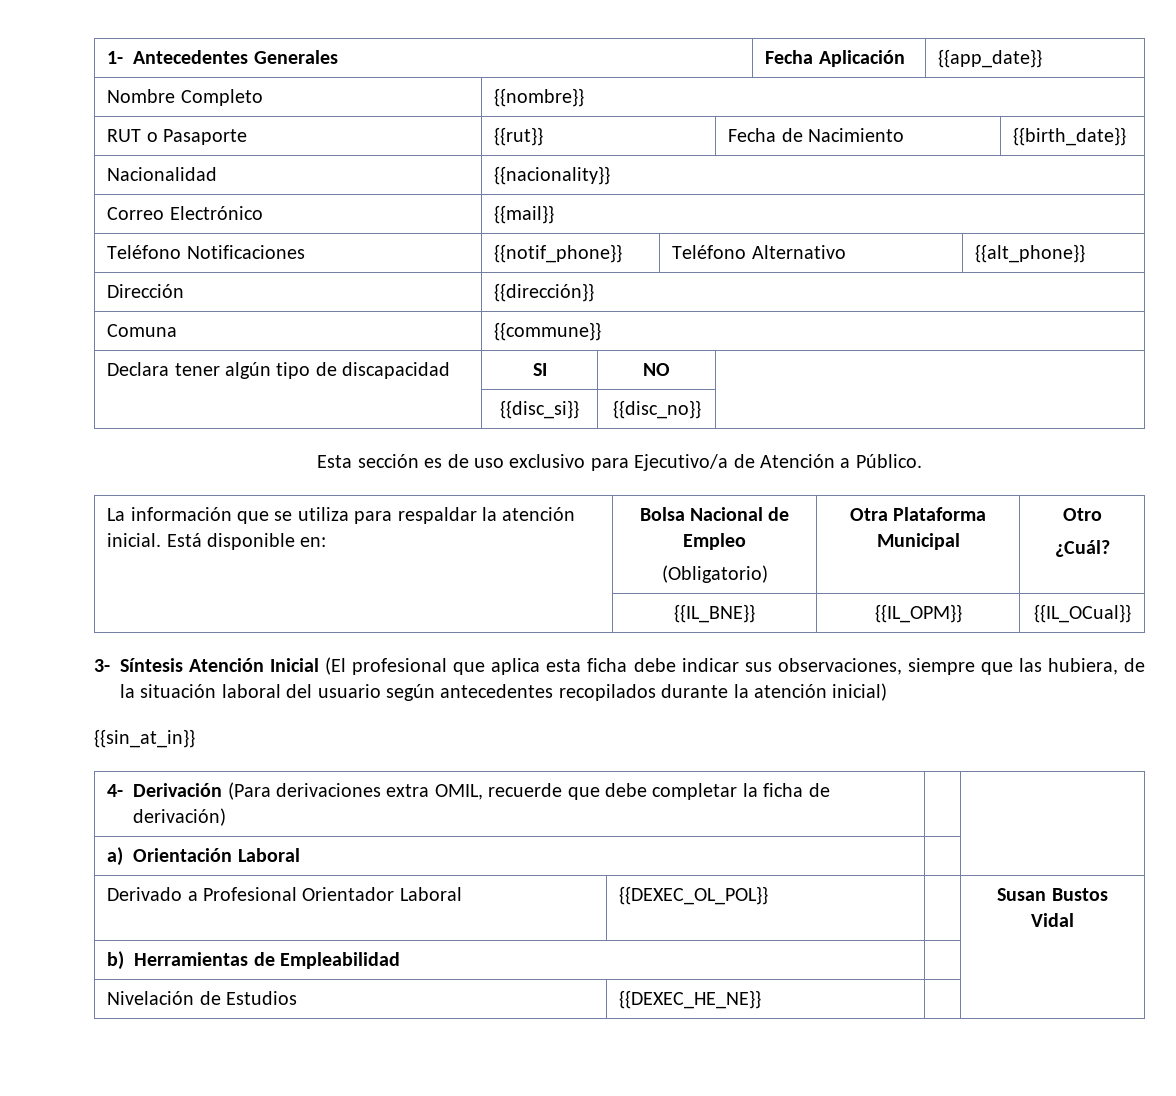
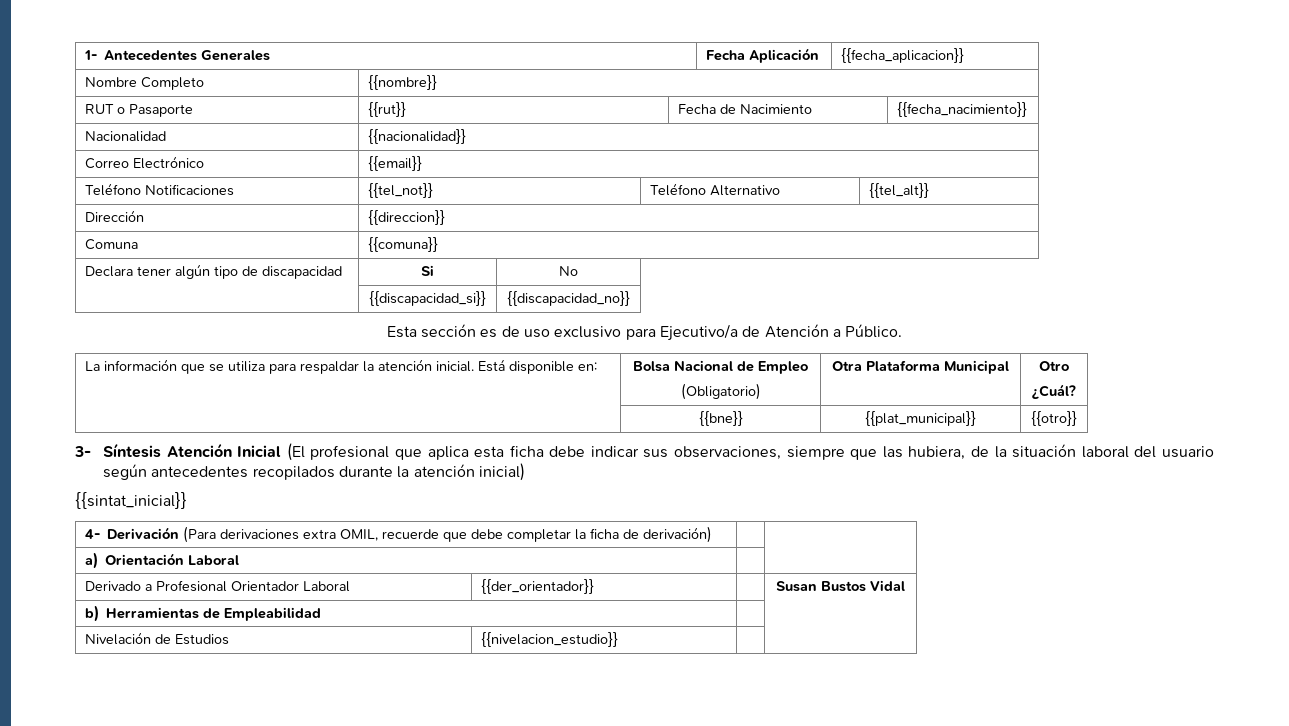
[938,49,1043,68] {{app_date}} -> [840,48,964,63] {{fecha_aplicacion}}
[1013,127,1127,146] {{birth_date}} -> [896,102,1027,117] {{fecha_nacimiento}}
[494,166,611,185] {{nacionality}} -> [367,129,466,144] {{nacionalidad}}
[494,205,555,224] {{mail}} -> [367,156,422,171] {{email}}
[494,244,623,263] {{notif_phone}} -> [367,183,433,198] {{tel_not}}
[975,244,1086,263] {{alt_phone}} -> [868,183,929,198] {{tel_alt}}
[494,283,595,302] {{dirección}} -> [367,210,445,225] {{direccion}}
[494,322,602,341] {{commune}} -> [367,237,438,252] {{comuna}}
[532,363,547,376] [643,363,670,376] [500,400,579,419] [612,400,701,419] SI | NO | // | {{disc_si}} | {{disc_no}} | -> [421,265,434,276] [559,266,578,276] [369,291,486,306] [507,291,630,306] Si | No // | {{discapacidad_si}} | {{discapacidad_no}}
[674,604,755,623] [874,604,962,623] [1033,604,1131,623] {{IL_BNE}} | {{IL_OPM}} | {{IL_OCual}} -> [698,411,743,426] [865,411,976,426] [1031,411,1077,426] {{bne}} | {{plat_municipal}} | {{otro}}
[94,729,195,748] {{sin_at_in}} -> [75,492,187,509] {{sintat_inicial}}
[619,886,769,905] {{DEXEC_OL_POL}} -> [480,579,594,594] {{der_orientador}}
[619,990,762,1009] {{DEXEC_HE_NE}} -> [480,632,618,647] {{nivelacion_estudio}}

